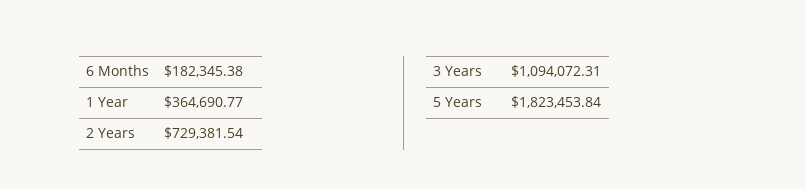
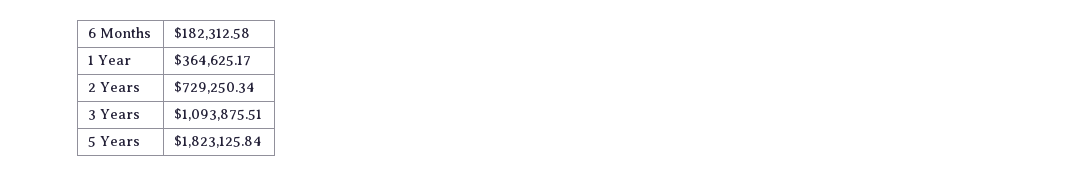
[163,65,243,77] $182,345.38 -> [173,27,250,40] $182,312.58
[163,96,243,108] $364,690.77 -> [173,54,251,67] $364,625.17
[163,127,243,139] $729,381.54 -> [173,81,255,94] $729,250.34
[510,65,601,77] $1,094,072.31 -> [173,108,262,121] $1,093,875.51
[510,96,601,108] $1,823,453.84 -> [173,135,262,148] $1,823,125.84

